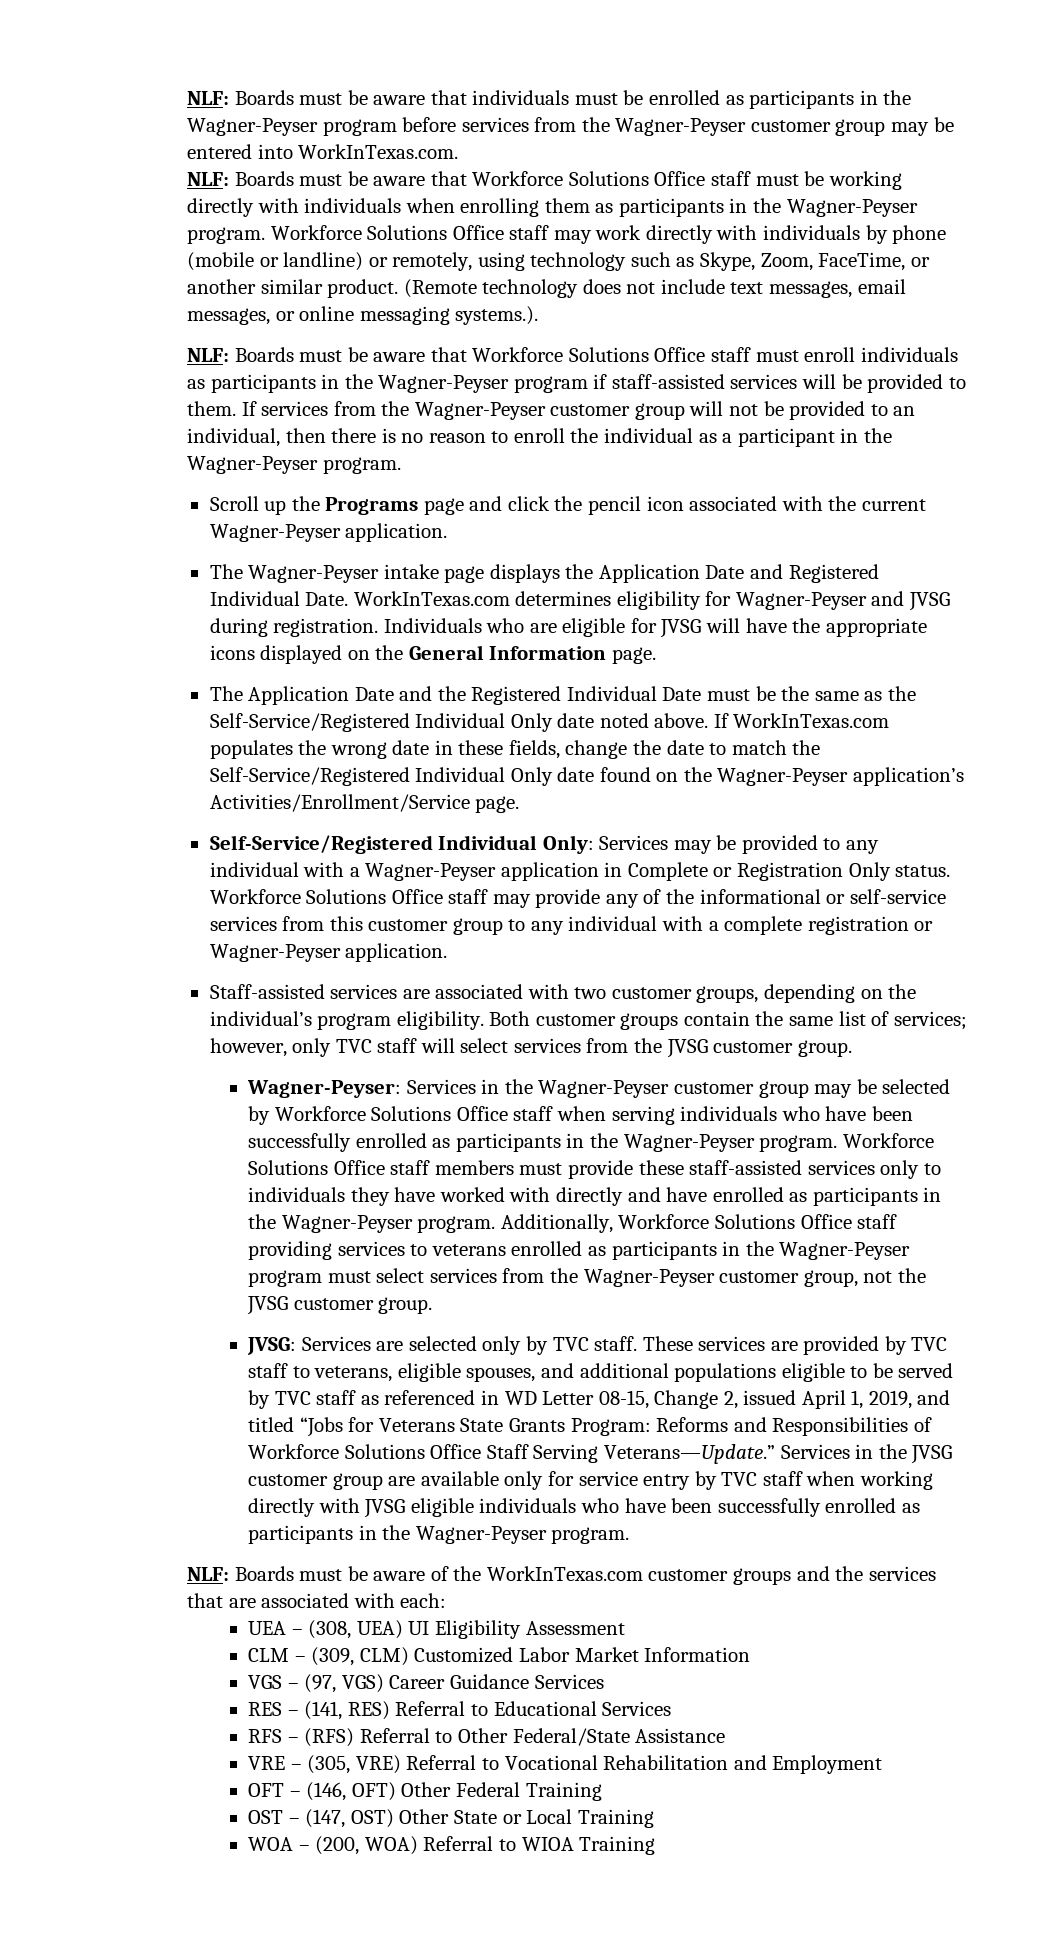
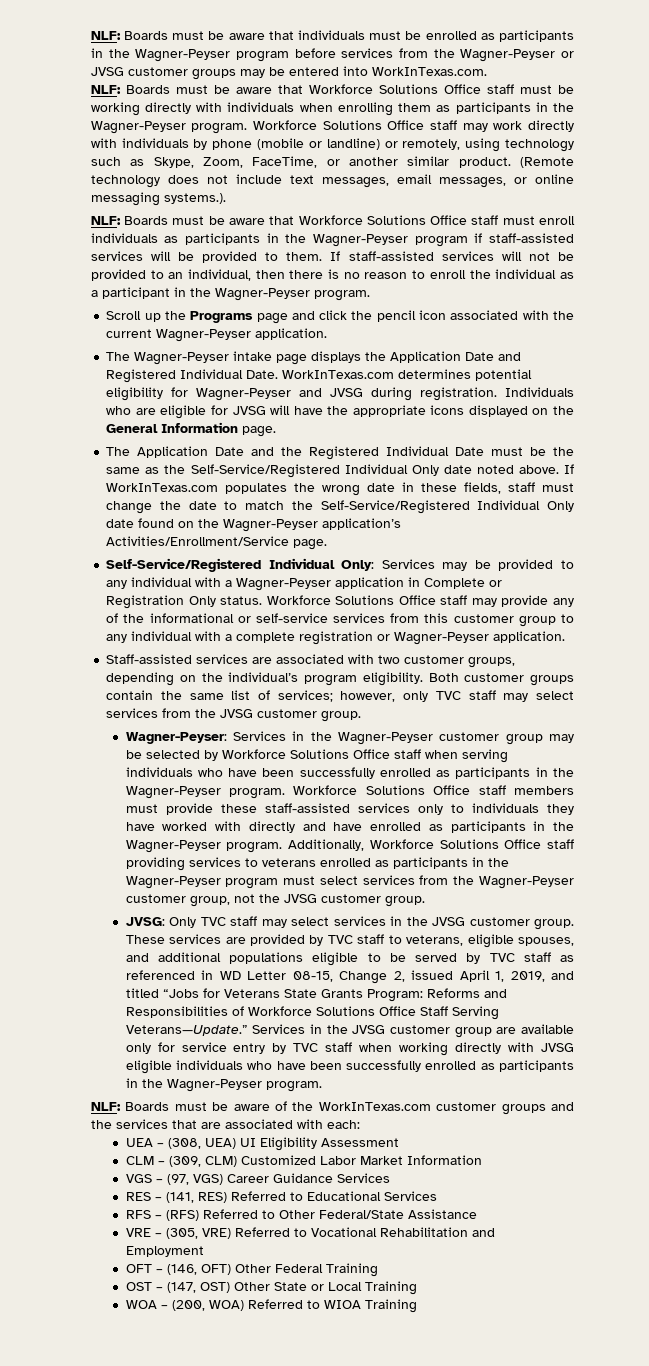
[750,119,886,136] customer group -> [561,51,574,58] [90,67,236,80] or JVSG customer groups
[261,401,685,420] services from the Wagner-Peyser customer group -> [348,251,494,261] staff-assisted services
(612, 598) none -> [475,369,533,381] potential
(560, 749) none -> [508,482,575,492] staff must
[420,1038,455,1053] will -> [503,693,529,702] may
[301,1336,638,1355] Services are selected only by TVC staff. -> [169,916,574,930] Only TVC staff may select services in the JVSG customer group.
[395,1701,466,1716] Referral -> [230,1191,286,1201] Referred
[359,1728,430,1743] Referral -> [202,1209,258,1219] Referred
[406,1755,477,1770] Referral -> [234,1227,290,1237] Referred
[423,1836,494,1851] Referral -> [247,1299,303,1309] Referred

